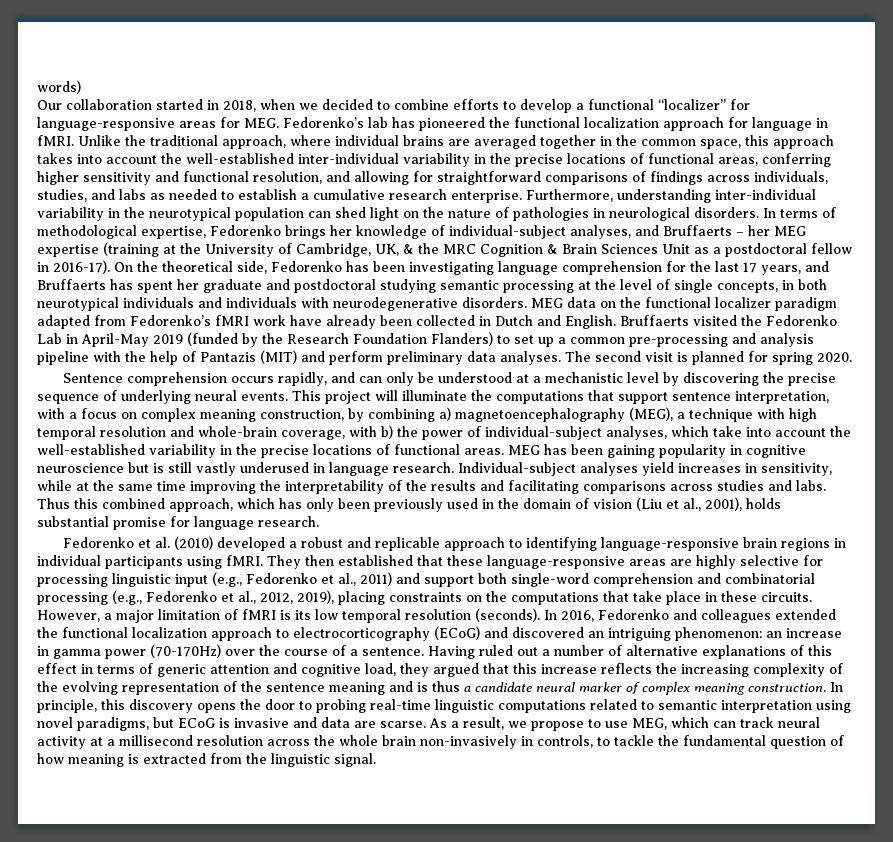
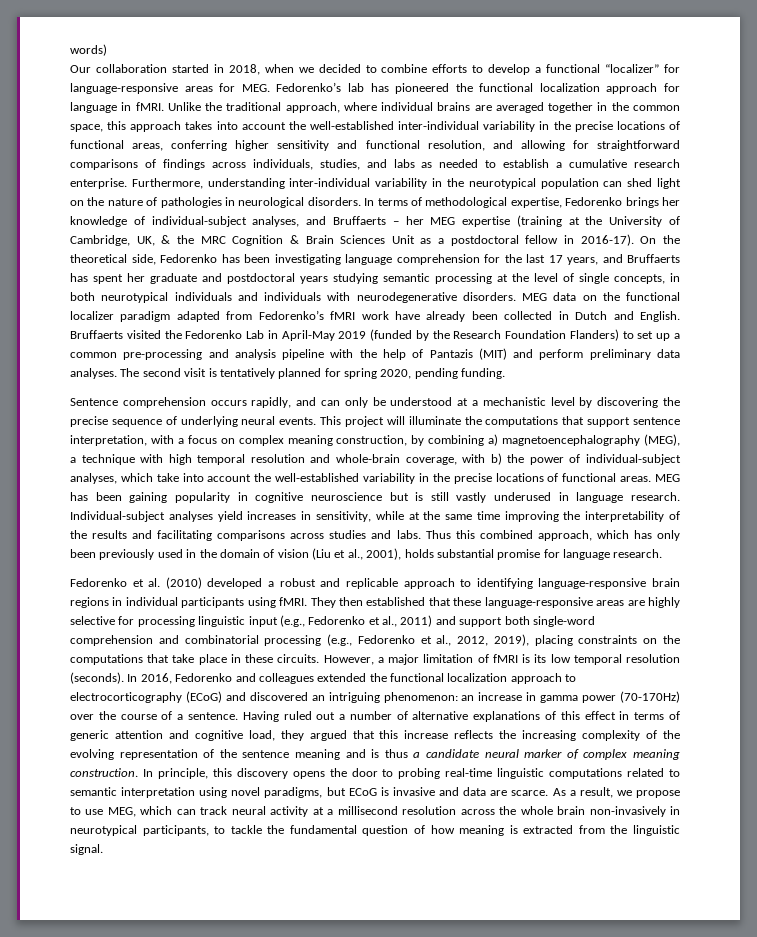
(376, 286) none -> [300,276,328,284] years
(688, 357) none -> [219,368,275,379] tentatively
[817,352,852,362] 2020. -> [380,368,506,379] 2020, pending funding.
[380,721,426,728] scarse. -> [511,790,549,796] scarce.
[537,735,593,748] controls, -> [70,825,209,836] neurotypical participants,

